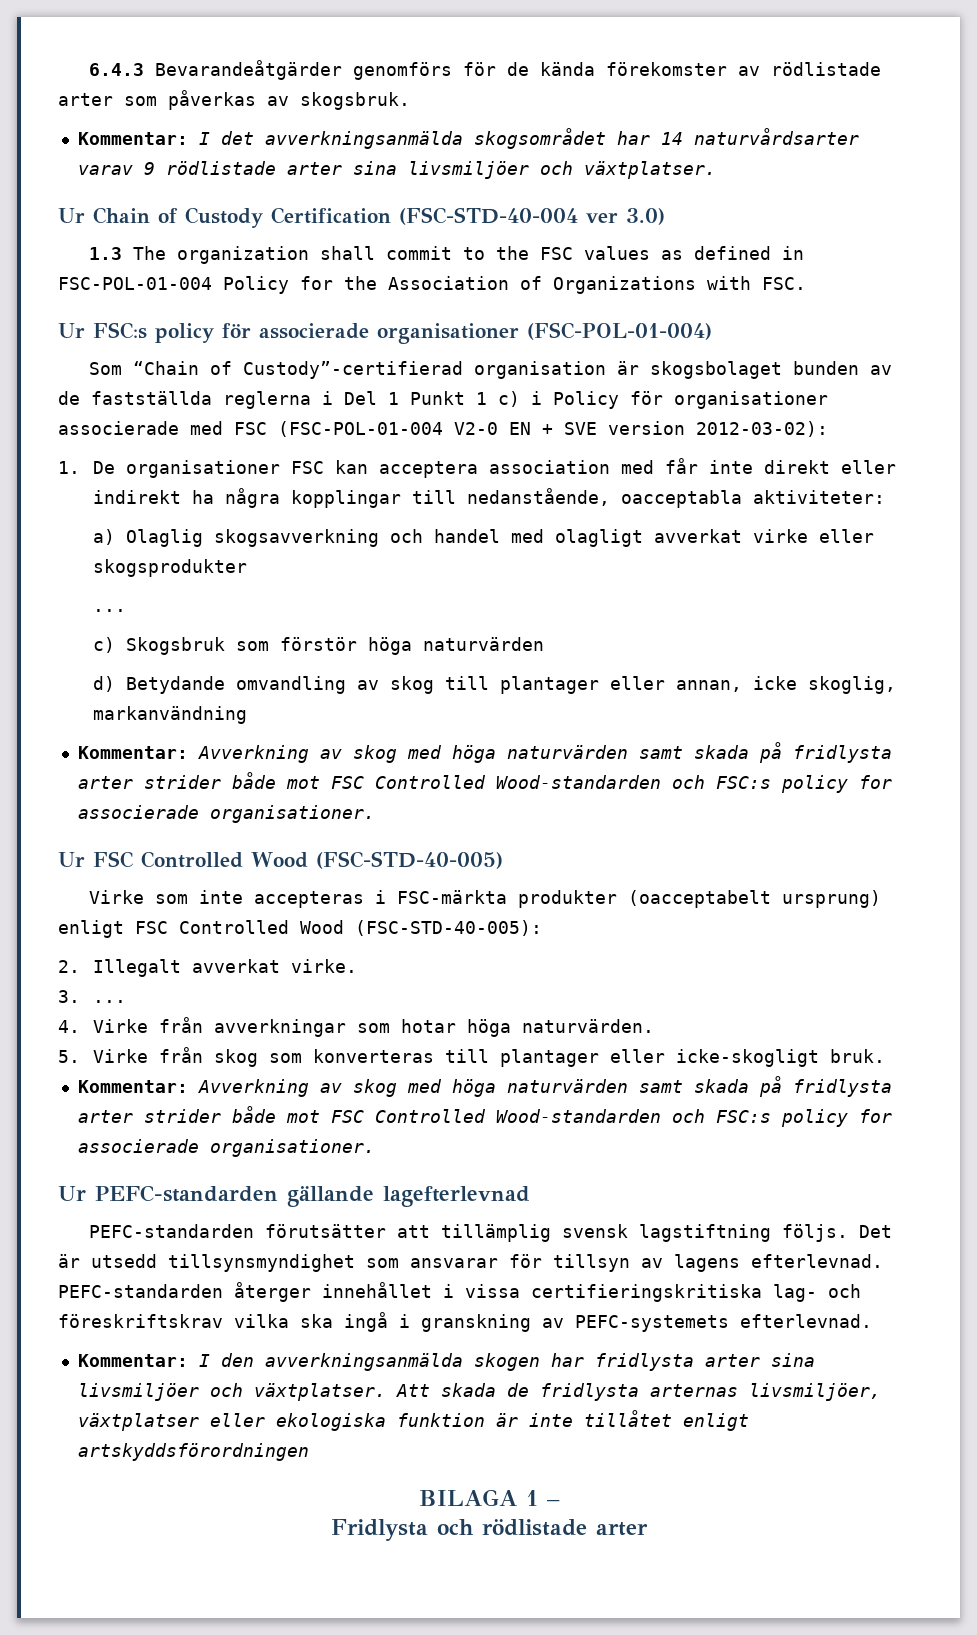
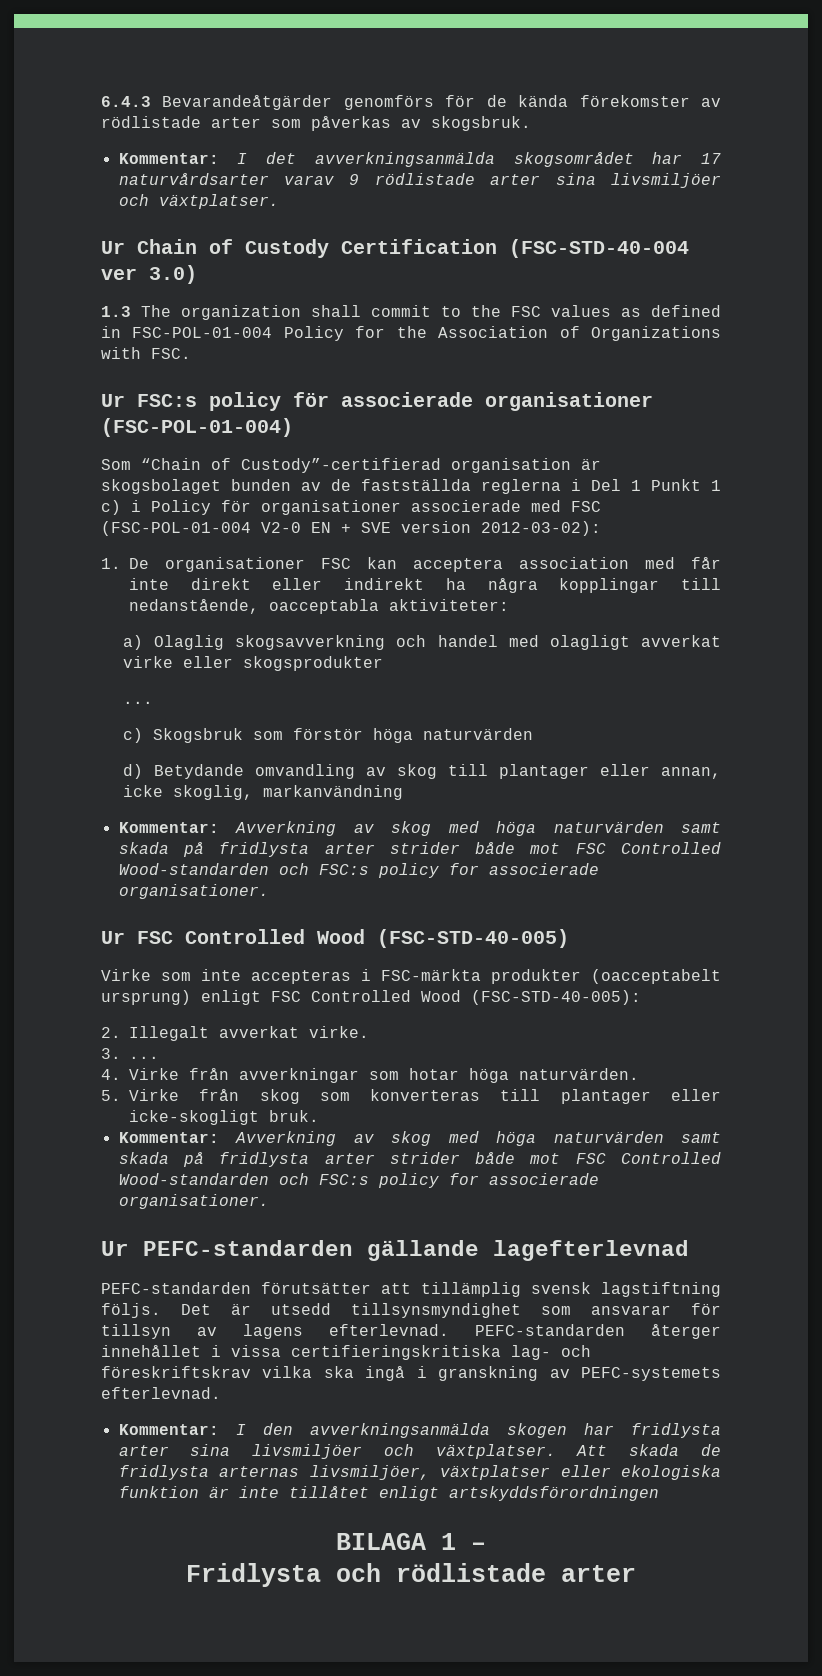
[660,132,683,145] 14 -> [701,153,721,164] 17

